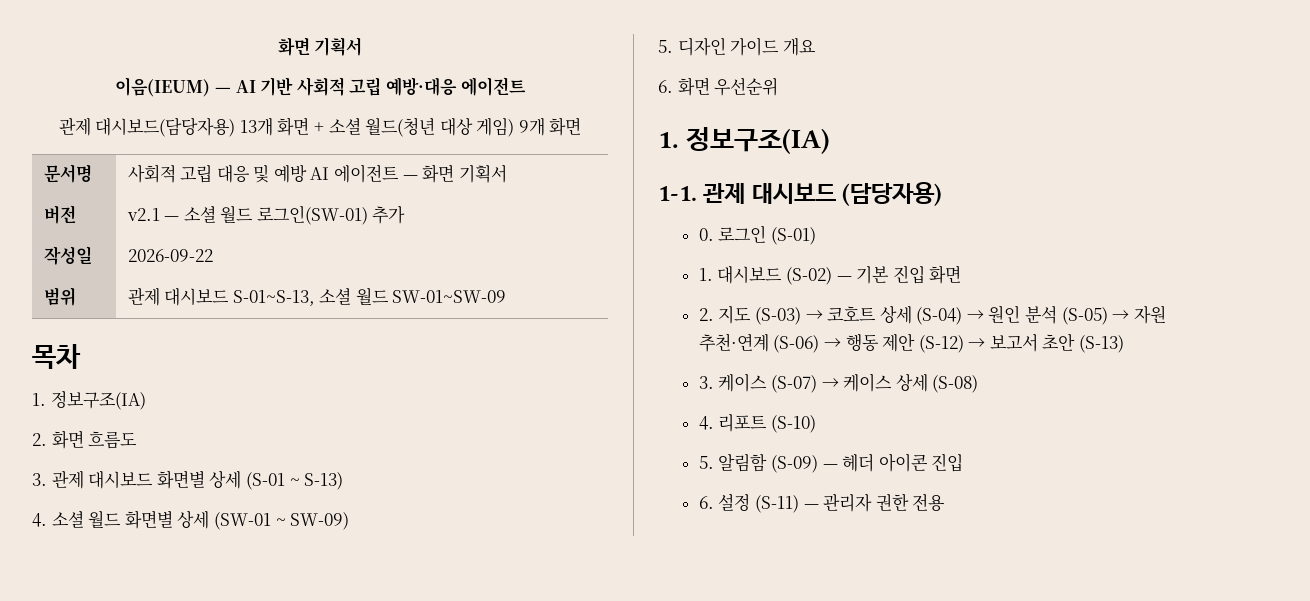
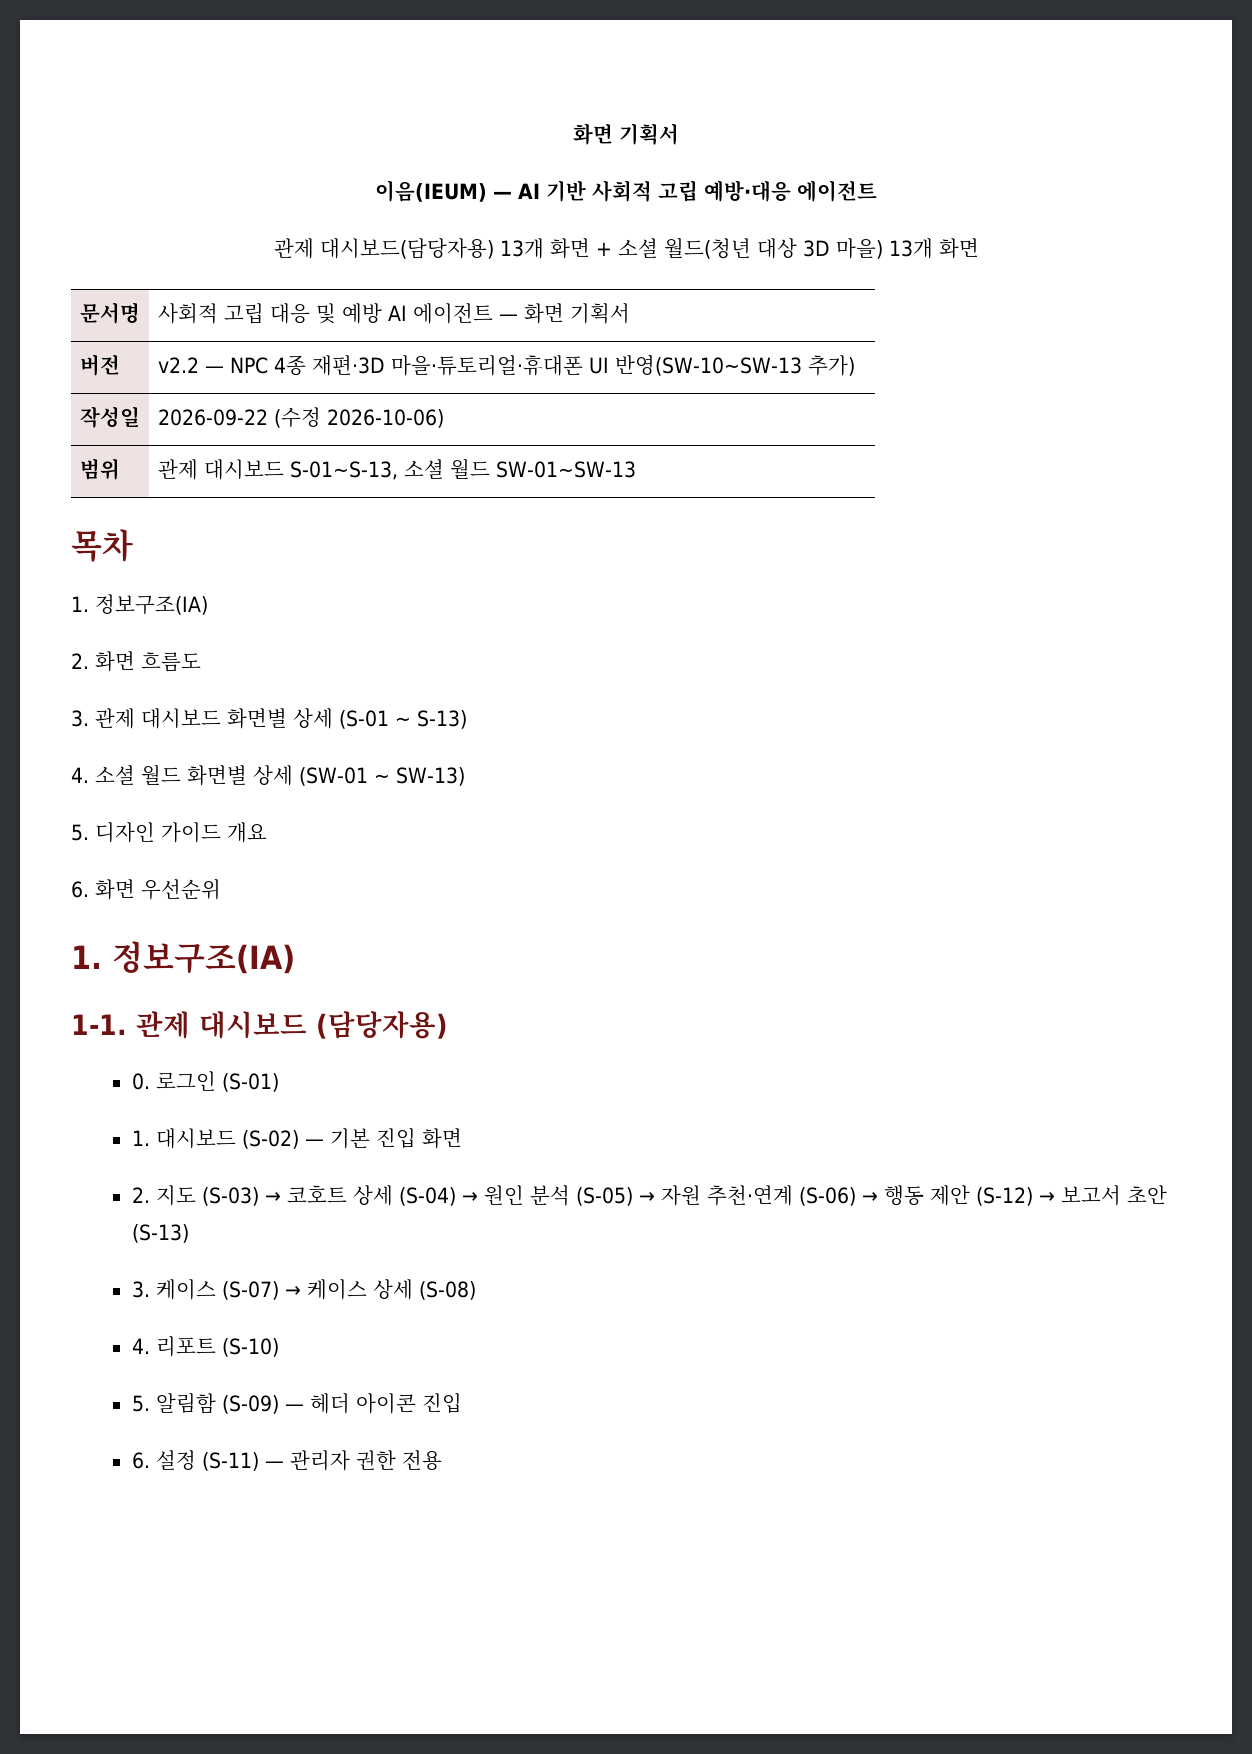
[476,117,545,137] 게임) 9개 -> [802,238,933,259] 3D 마을) 13개
[126,205,406,225] v2.1 — 소셜 월드 로그인(SW-01) 추가 -> [157,355,855,376] v2.2 — NPC 4종 재편·3D 마을·튜토리얼·휴대폰 UI 반영(SW-10~SW-13 추가)
(213, 255) none -> [273,407,444,428] (수정 2026-10-06)
[392,290,507,303] SW-01~SW-09 -> [495,461,636,478] SW-01~SW-13
[290,512,350,530] SW-09) -> [395,767,465,786] SW-13)

